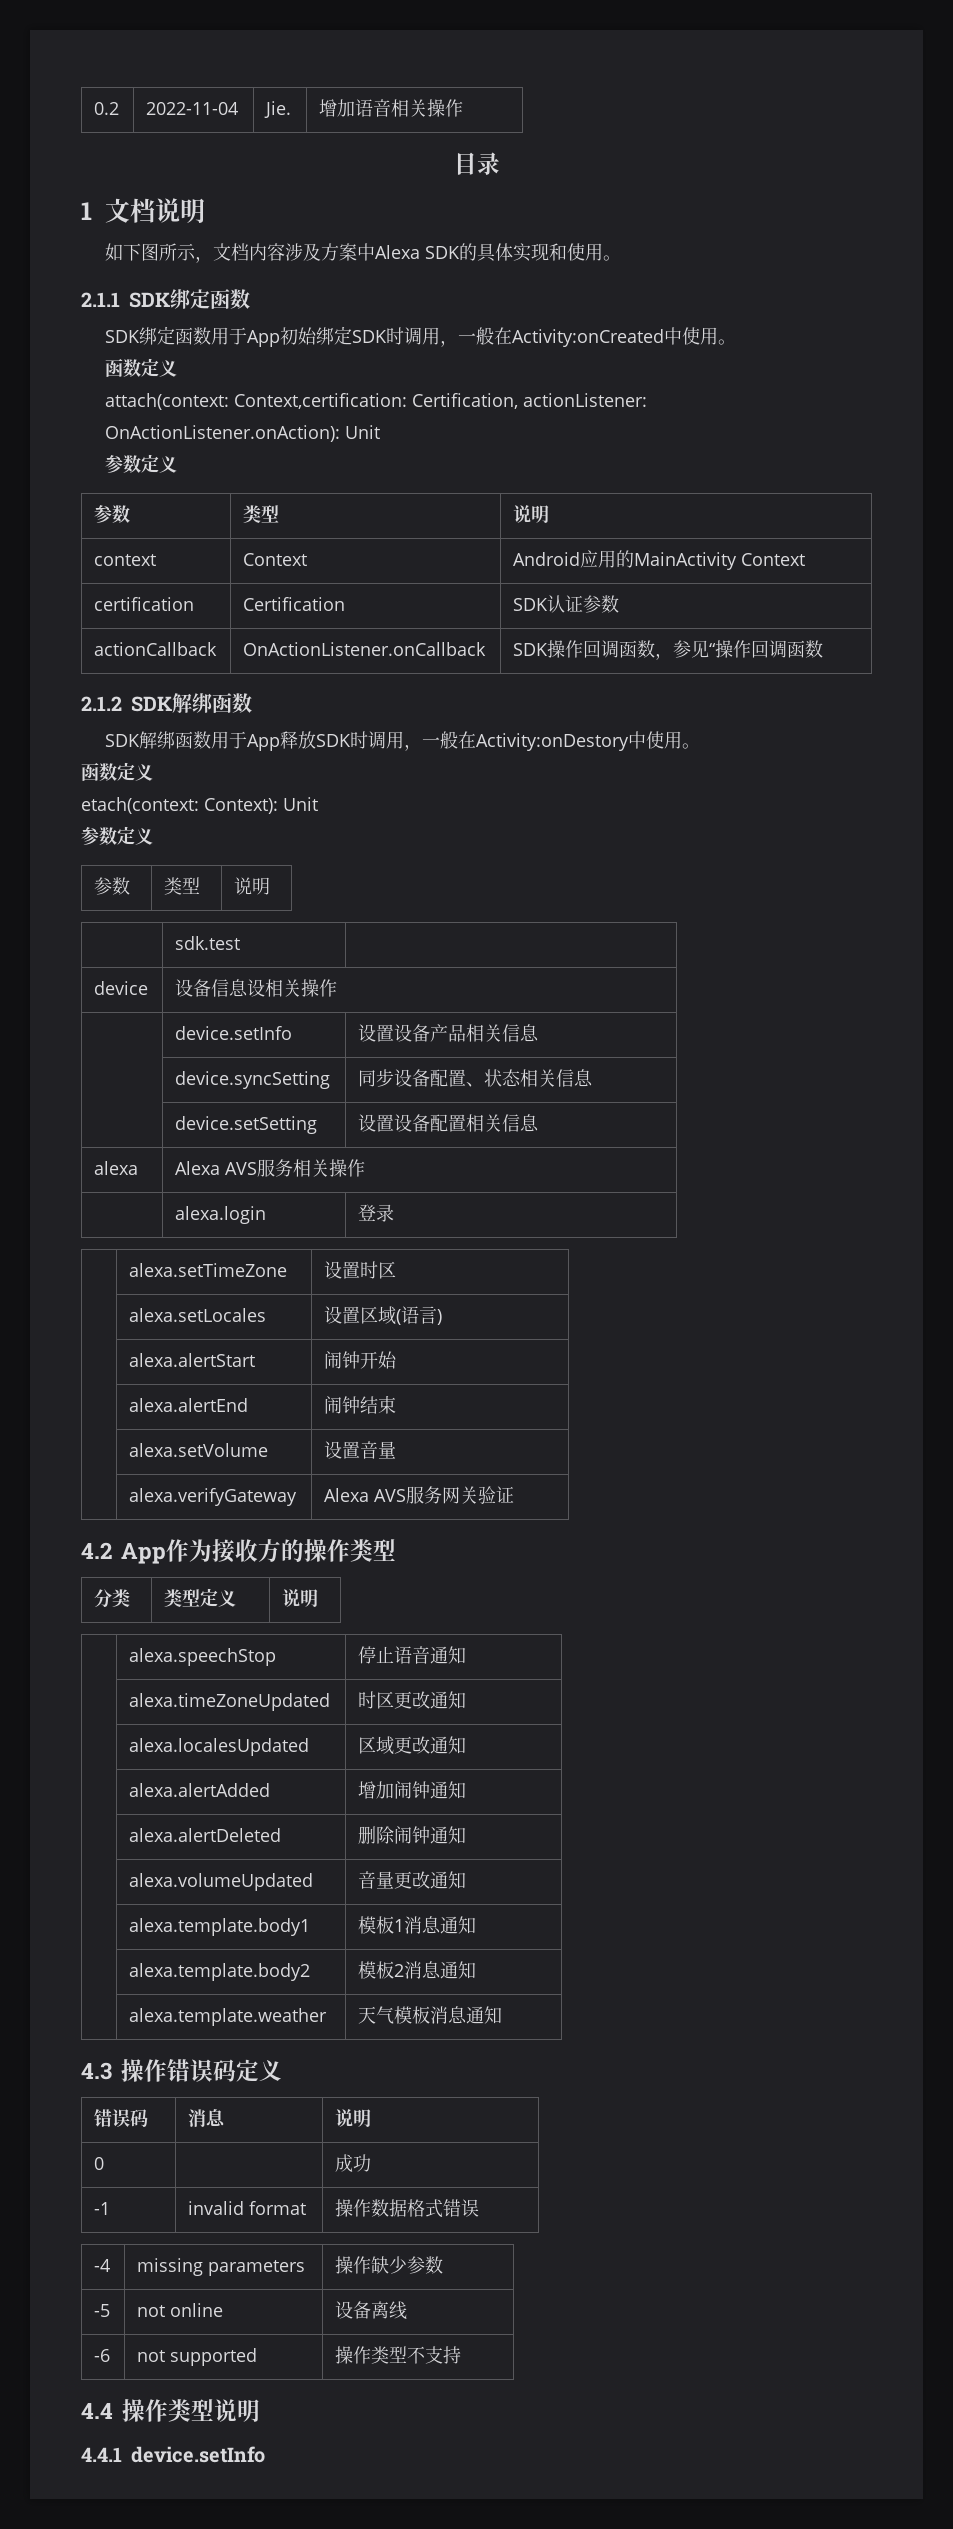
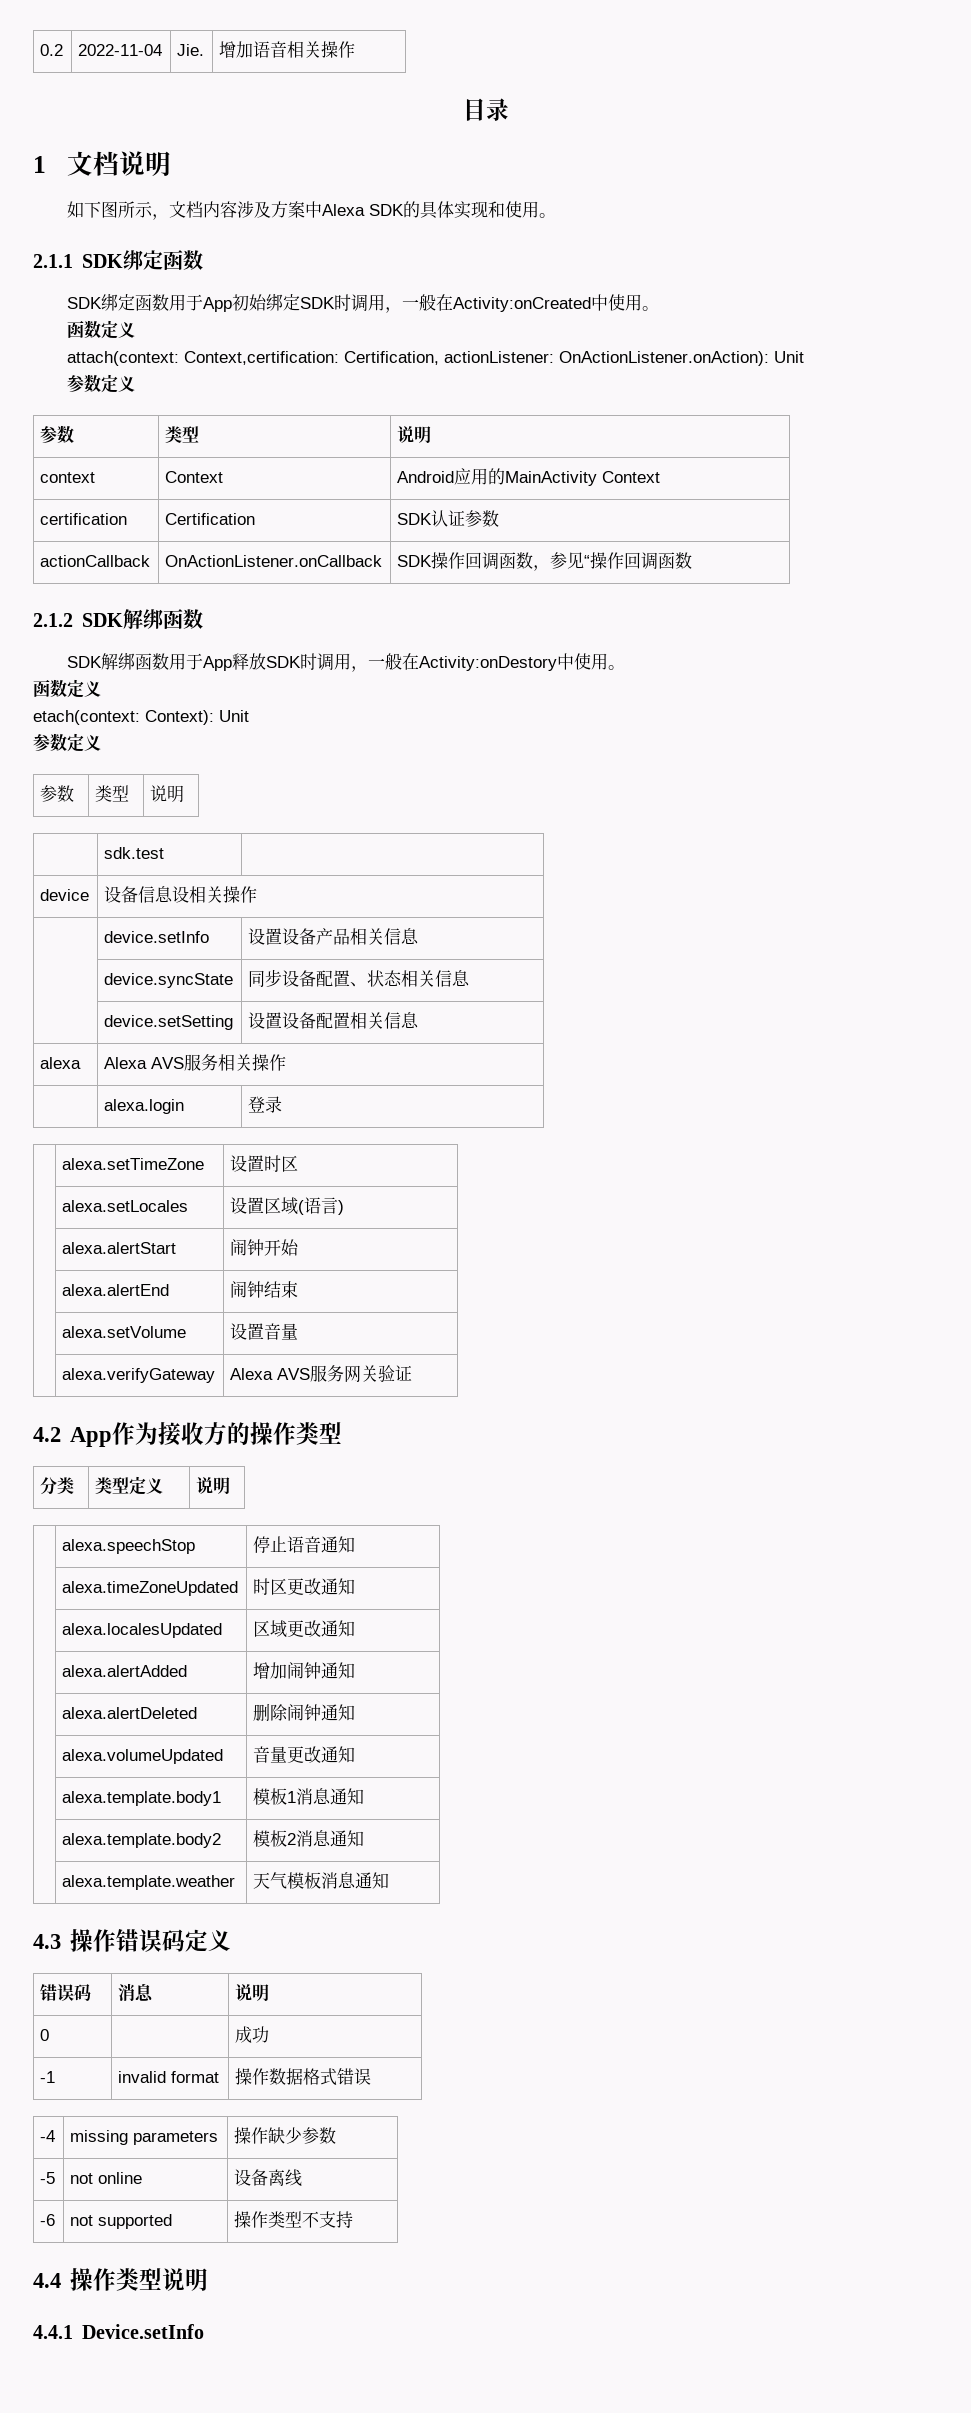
[175,1071,331,1089] device.syncSetting -> [104,973,234,988] device.syncState
[131,2446,265,2463] device.setInfo -> [81,2324,204,2339] Device.setInfo

